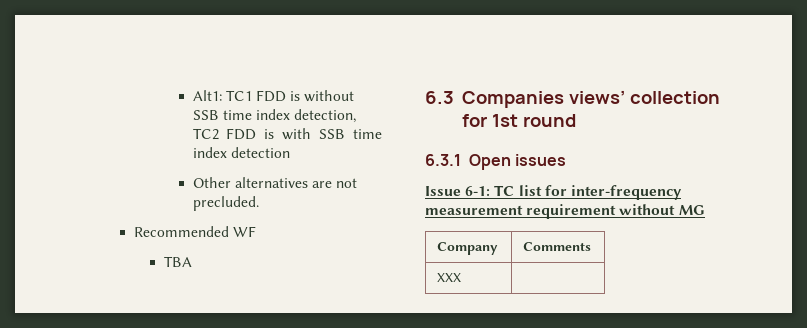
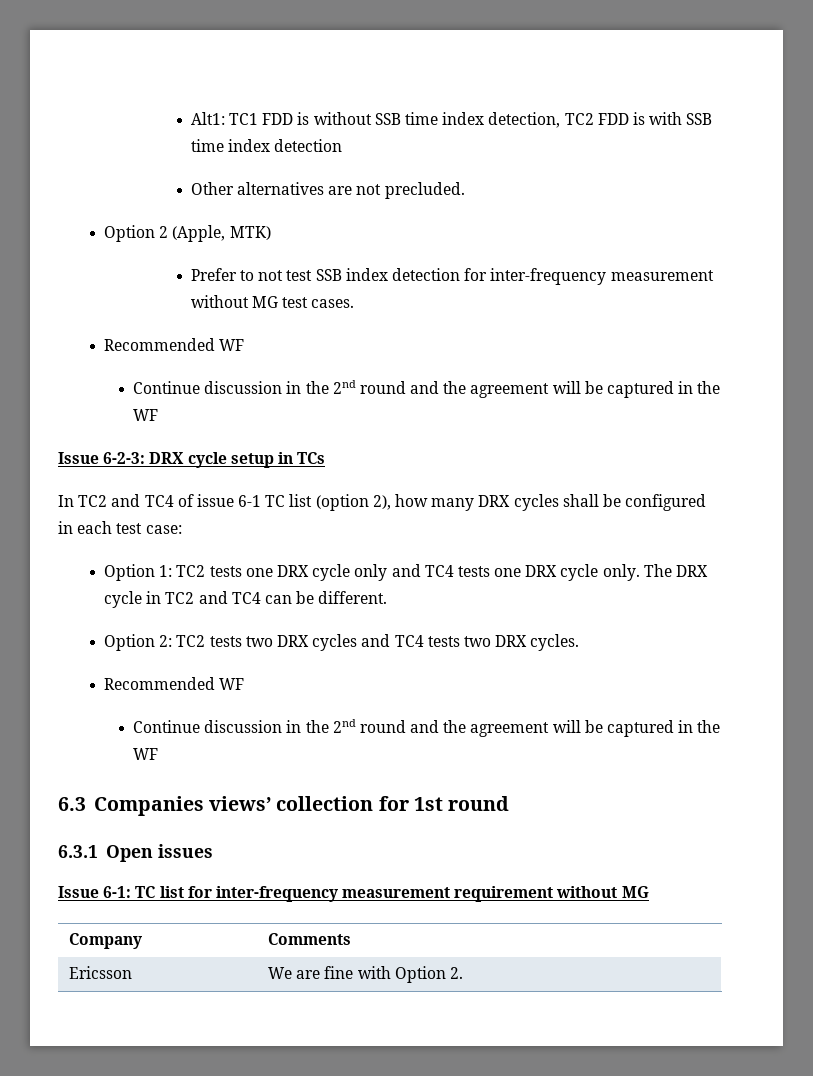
[134,226,257,237] [164,256,193,267] Recommended WF // TBA -> [104,225,271,242] [190,268,714,285] [190,295,355,308] [104,338,245,351] [132,380,721,398] [132,409,158,421] [58,452,326,468] [58,494,707,511] [58,521,182,534] [104,564,708,581] [104,591,388,608] [104,634,580,651] [104,677,245,690] [132,719,721,737] [132,748,158,760] Option 2 (Apple, MTK) // Prefer to not test SSB index detection for inter-frequency measurement without MG test cases. // Recommended WF // Continue discussion in the 2nd round and the agreement will be captured in the WF // Issue 6-2-3: DRX cycle setup in TCs // In TC2 and TC4 of issue 6-1 TC list (option 2), how many DRX cycles shall be configured in each test case: // Option 1: TC2 tests one DRX cycle only and TC4 tests one DRX cycle only. The DRX cycle in TC2 and TC4 can be different. // Option 2: TC2 tests two DRX cycles and TC4 tests two DRX cycles. // Recommended WF // Continue discussion in the 2nd round and the agreement will be captured in the WF
[437,273,462,282] XXX | -> [69,966,133,979] [268,966,464,983] Ericsson | We are fine with Option 2.

